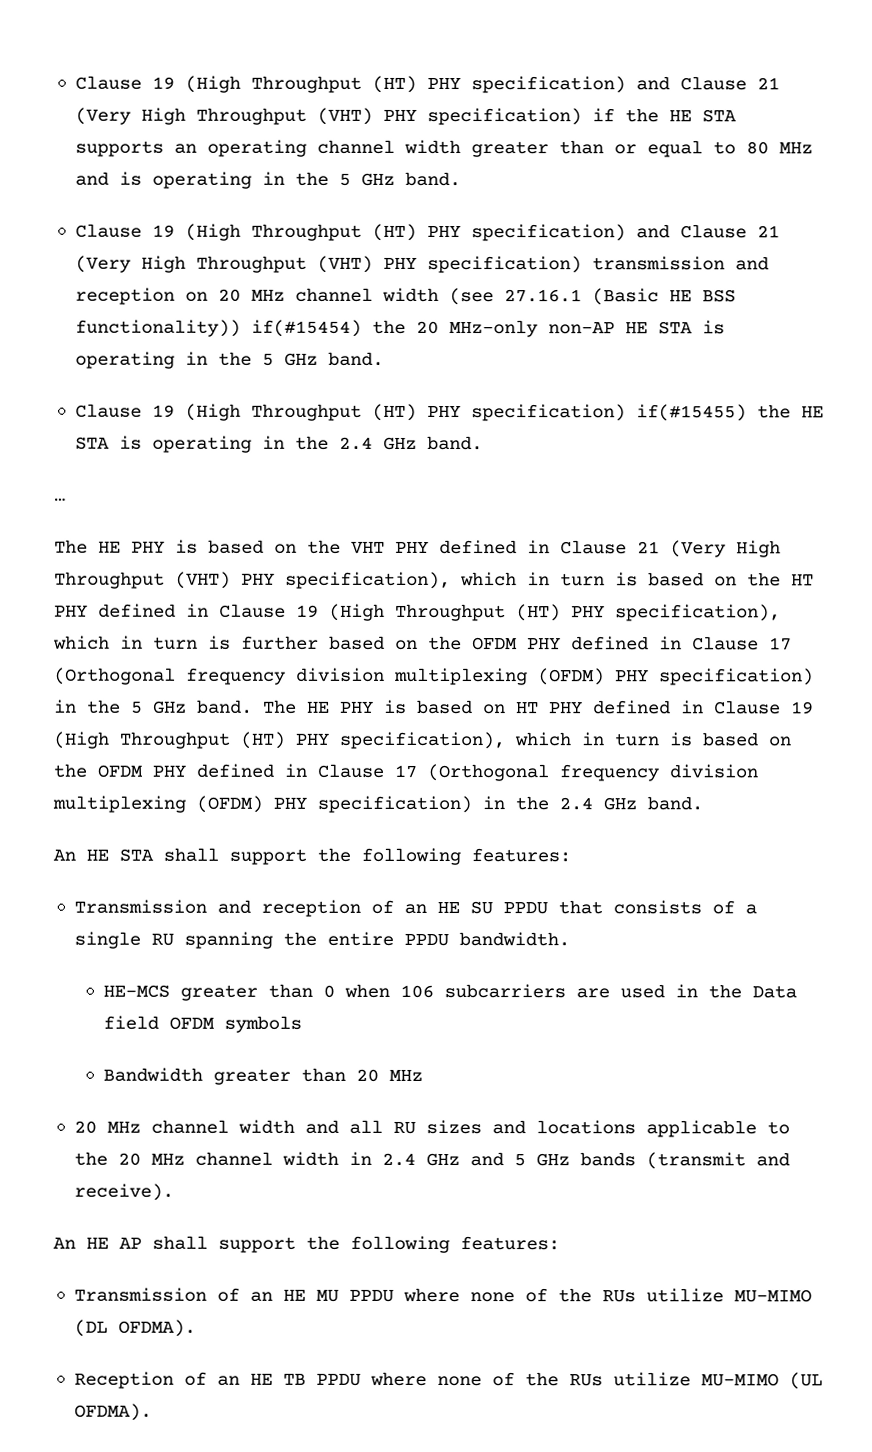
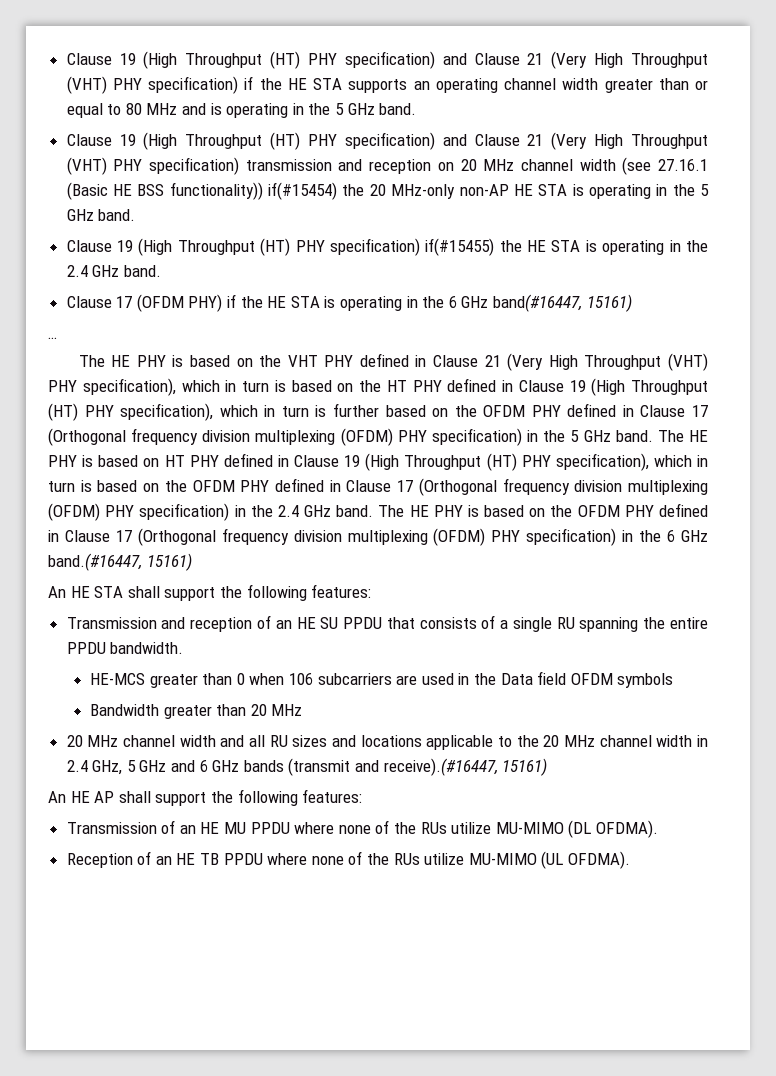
(483, 443) none -> [66,294,632,312] // Clause 17 (OFDM PHY) if the HE STA is operating in the 6 GHz band(#16447, 15161)
(703, 803) none -> [378,503,708,517] [48,528,708,546] [48,553,192,571] The HE PHY is based on the OFDM PHY defined in Clause 17 (Orthogonal frequency division multiplexing (OFDM) PHY specification) in the 6 GHz band.(#16447, 15161)
(416, 1159) none -> [92,760,136,775] GHz, 5
[513,1154,526,1167] 5 -> [199,760,208,772] 6
[73,1183,174,1201] receive). -> [383,758,548,776] receive).(#16447, 15161)

